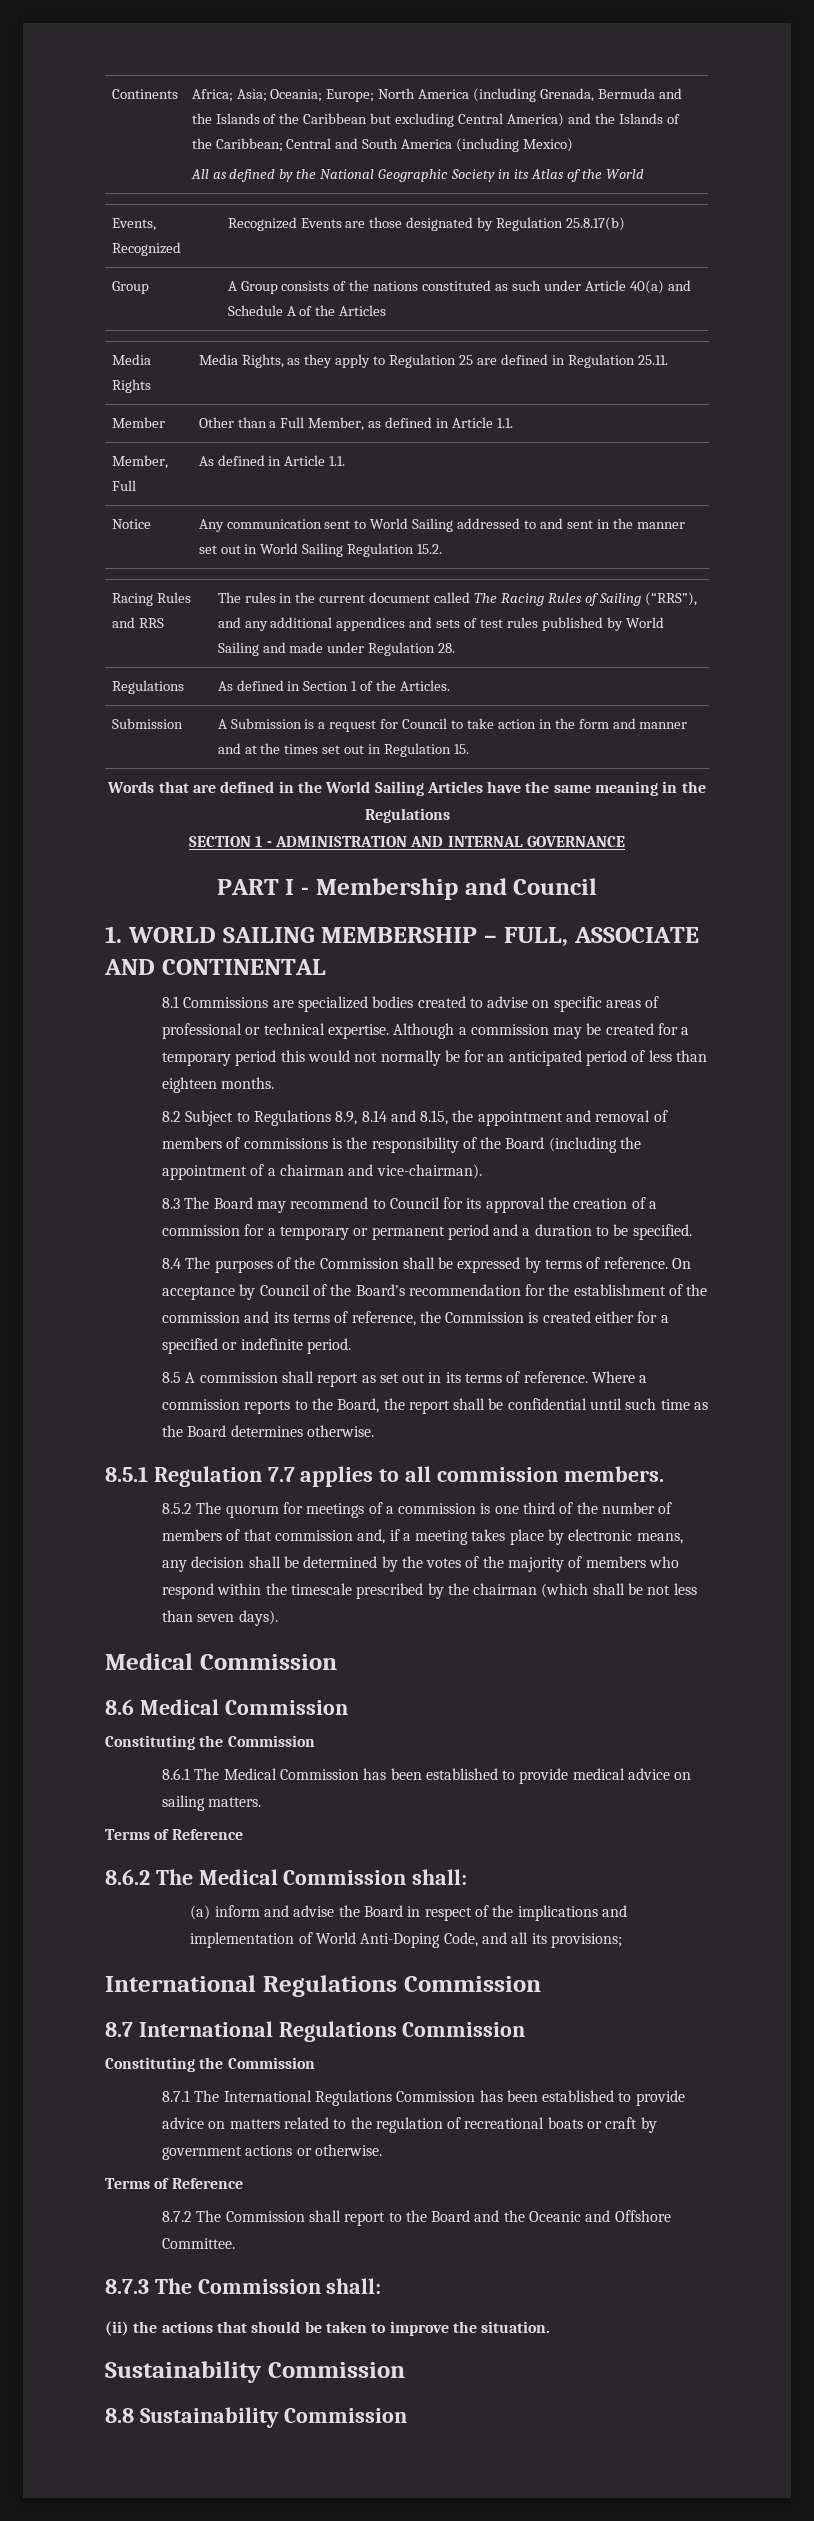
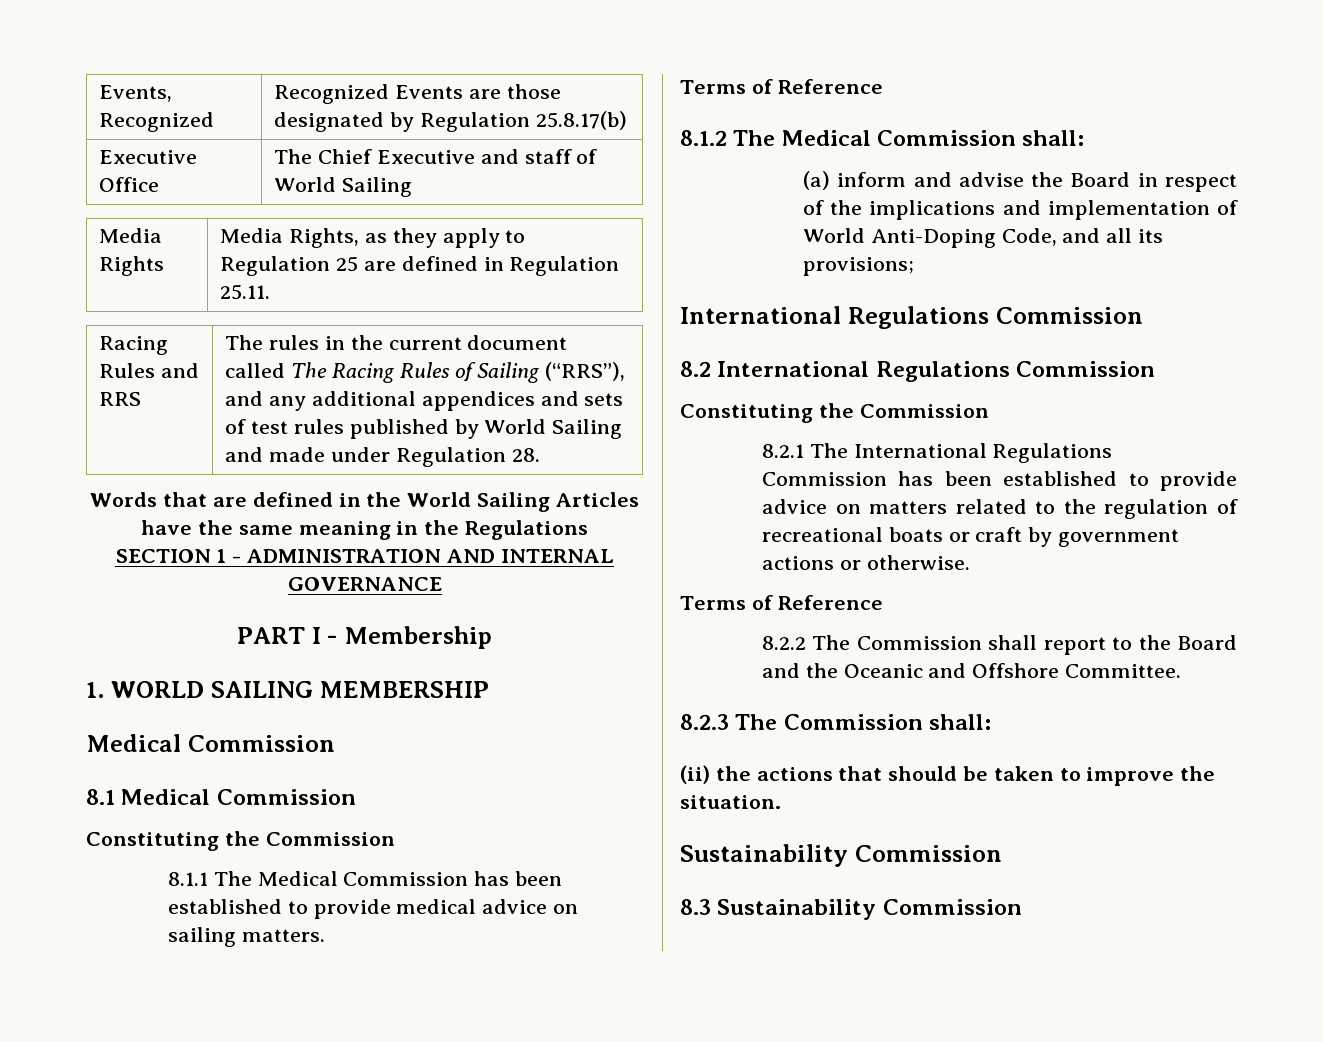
[111,89,178,99] [191,88,682,102] [191,113,680,127] [191,138,574,152] [190,169,644,182] Continents | Africa; Asia; Oceania; Europe; North America (including Grenada, Bermuda and the Islands of the Caribbean but excluding Central America) and the Islands of the Caribbean; Central and South America (including Mexico) // All as defined by the National Geographic Society in its Atlas of the World // -> (99, 93) none
[111,281,149,294] [227,280,691,294] [227,305,387,316] Group | A Group consists of the nations constituted as such under Article 40(a) and Schedule A of the Articles -> [99,150,198,164] [99,177,160,192] [274,149,598,164] [274,177,413,197] Executive Office | The Chief Executive and staff of World Sailing
[111,417,165,428] [198,417,513,431] [111,455,168,469] [111,480,136,491] [198,455,346,466] [111,519,151,529] [198,518,685,532] [198,543,443,557] // Member | Other than a Full Member, as defined in Article 1.1. // Member, Full | As defined in Article 1.1. // Notice | Any communication sent to World Sailing addressed to and sent in the manner set out in World Sailing Regulation 15.2. -> (271, 292) none
[111,680,184,694] [217,680,451,691] [111,718,183,729] [217,718,688,732] [217,743,469,757] // Regulations | As defined in Section 1 of the Articles. // Submission | A Submission is a request for Council to take action in the form and manner and at the times set out in Regulation 15. -> (540, 455) none
[464,878,598,895] and Council -> (493, 637) none
[484,927,699,947] [104,959,326,975] [161,996,660,1012] [161,1023,690,1039] [161,1050,708,1066] [161,1077,275,1093] [161,1110,668,1126] [161,1137,642,1153] [161,1164,482,1180] [161,1197,658,1213] [161,1224,692,1240] [161,1257,692,1273] [161,1284,708,1300] [161,1311,669,1326] [161,1338,351,1354] [161,1371,648,1387] [161,1398,709,1414] [161,1425,374,1437] [105,1466,664,1487] [161,1502,673,1518] [161,1529,683,1545] [161,1556,680,1572] [161,1583,697,1599] [161,1610,278,1626] [105,1653,337,1670] [105,1699,134,1715] – FULL, ASSOCIATE AND CONTINENTAL // 8.1 Commissions are specialized bodies created to advise on specific areas of professional or technical expertise. Although a commission may be created for a temporary period this would not normally be for an anticipated period of less than eighteen months. // 8.2 Subject to Regulations 8.9, 8.14 and 8.15, the appointment and removal of members of commissions is the responsibility of the Board (including the appointment of a chairman and vice-chairman). // 8.3 The Board may recommend to Council for its approval the creation of a commission for a temporary or permanent period and a duration to be specified. // 8.4 The purposes of the Commission shall be expressed by terms of reference. On acceptance by Council of the Board’s recommendation for the establishment of the commission and its terms of reference, the Commission is created either for a specified or indefinite period. // 8.5 A commission shall report as set out in its terms of reference. Where a commission reports to the Board, the report shall be confidential until such time as the Board determines otherwise. // 8.5.1 Regulation 7.7 applies to all commission members. // 8.5.2 The quorum for meetings of a commission is one third of the number of members of that commission and, if a meeting takes place by electronic means, any decision shall be determined by the votes of the majority of members who respond within the timescale prescribed by the chairman (which shall be not less than seven days). // Medical Commission // 8.6 -> [86,734,335,752] [86,789,115,805] // Medical Commission // 8.1
[161,1768,190,1780] 8.6.1 -> [167,872,208,886] 8.1.1
[105,1869,150,1885] 8.6.2 -> [680,130,727,146] 8.1.2
[105,2022,133,2037] 8.7 -> [680,361,711,377] 8.2
[161,2090,190,2102] 8.7.1 -> [761,444,804,458] 8.2.1
[161,2211,192,2222] 8.7.2 -> [761,636,806,650] 8.2.2
[105,2279,149,2294] 8.7.3 -> [680,714,729,730] 8.2.3
[105,2408,134,2423] 8.8 -> [680,899,711,915] 8.3

